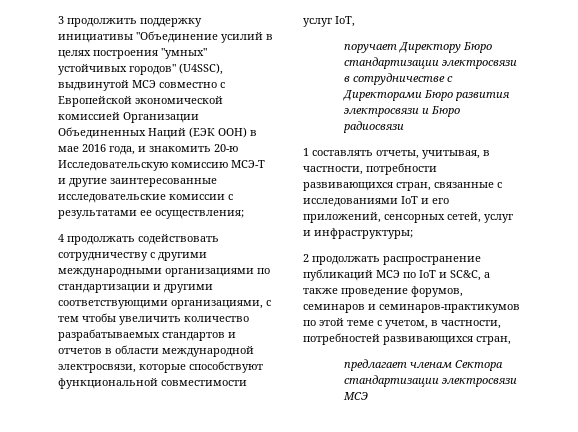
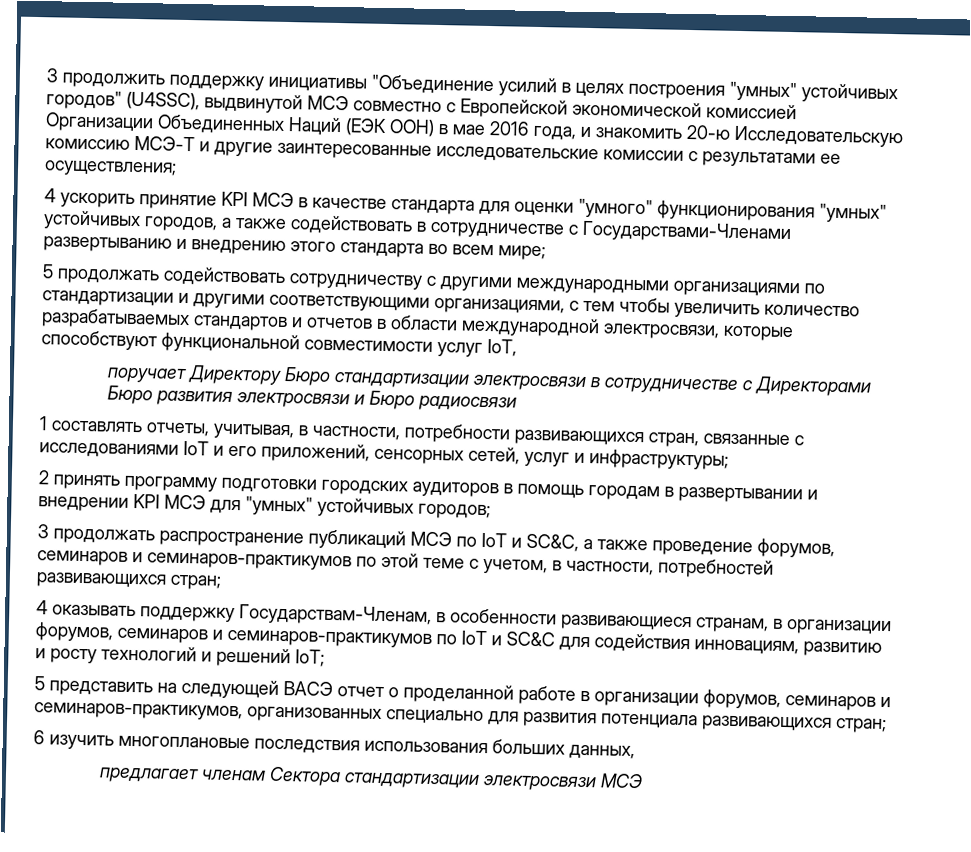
(64, 238) none -> [60,191,887,223] [43,210,792,244] [43,236,546,261] [42,264,54,279] ускорить принятие KPI МСЭ в качестве стандарта для оценки "умного" функционирования "умных" устойчивых городов, а также содействовать в сотрудничестве с Государствами-Членами развертыванию и внедрению этого стандарта во всем мире; // 5
(309, 258) none -> [53,474,818,504] [38,494,491,520] [37,524,49,539] принять программу подготовки городских аудиторов в помощь городам в развертывании и внедрении KPI МСЭ для "умных" устойчивых городов; // 3
[476,336,511,345] стран, -> [170,574,221,590] [36,600,892,636] [35,622,882,657] [35,645,325,668] [34,676,891,711] [34,702,887,734] [33,730,635,760] стран; // 4 оказывать поддержку Государствам-Членам, в особенности развивающиеся странам, в организации форумов, семинаров и семинаров-практикумов по IoT и SC&C для содействия инновациям, развитию и росту технологий и решений IoT; // 5 представить на следующей ВАСЭ отчет о проделанной работе в организации форумов, семинаров и семинаров-практикумов, организованных специально для развития потенциала развивающихся стран; // 6 изучить многоплановые последствия использования больших данных,

